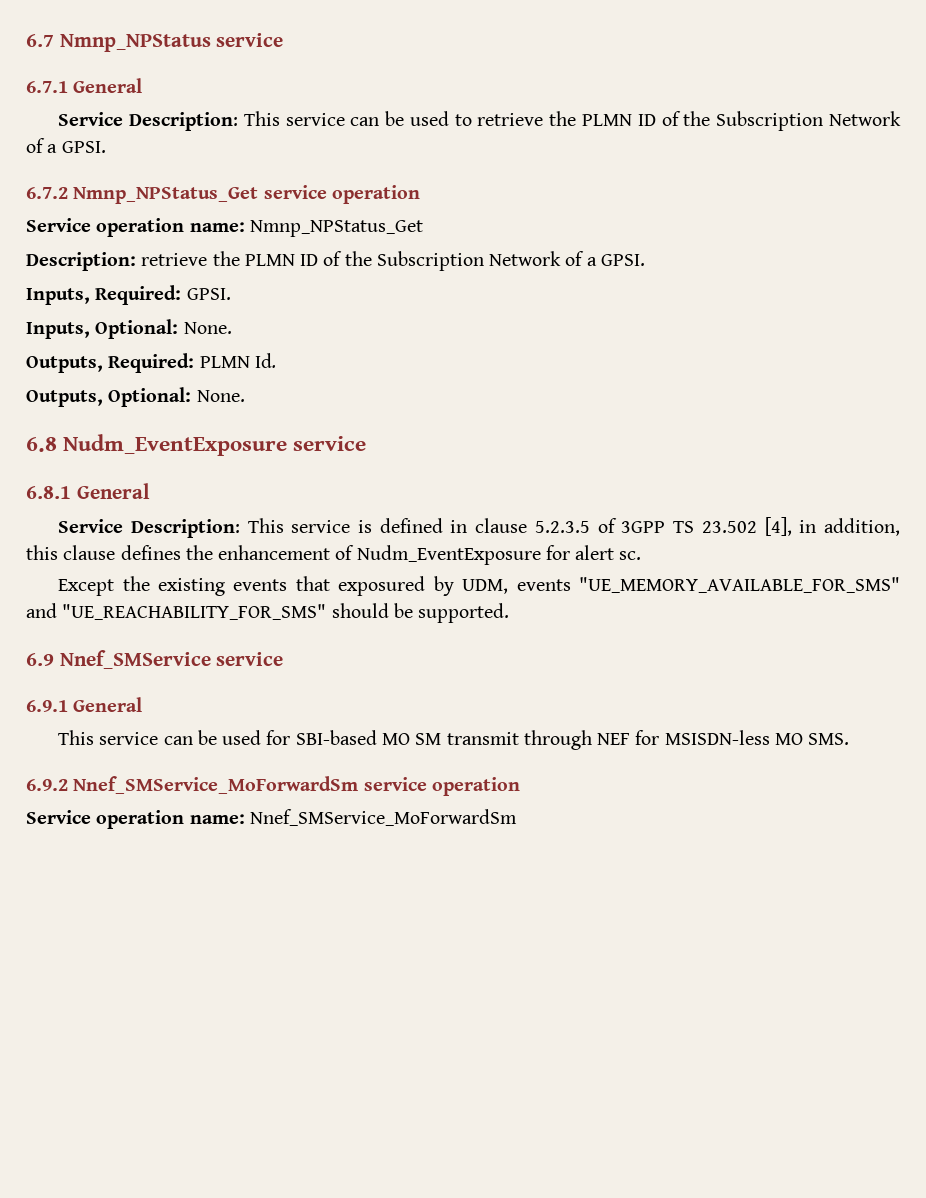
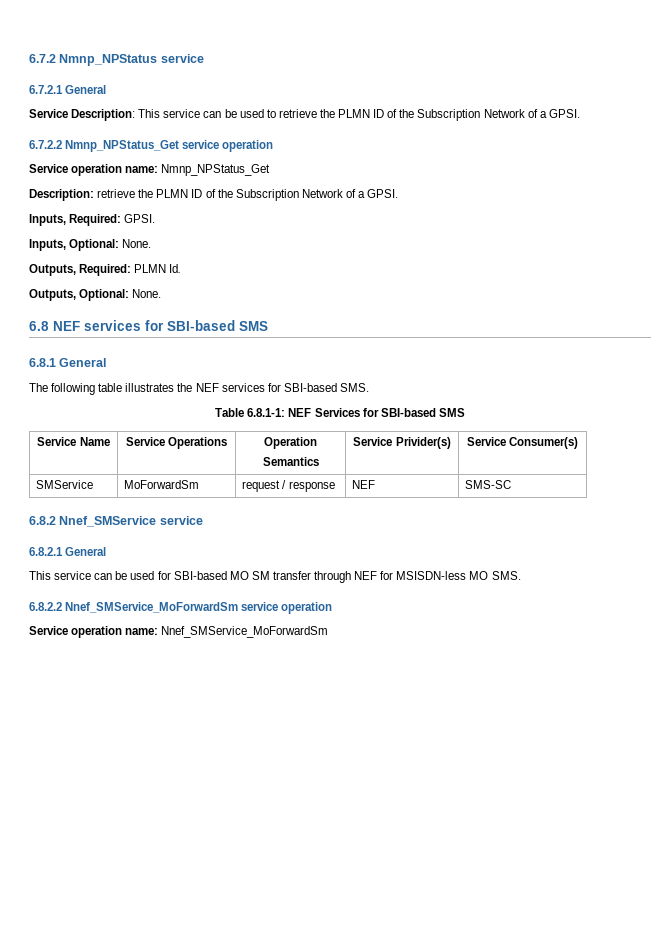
[26,34,54,47] 6.7 -> [29,54,56,63] 6.7.2
[26,81,68,93] 6.7.1 -> [29,85,63,94] 6.7.2.1
[26,187,68,199] 6.7.2 -> [29,140,62,149] 6.7.2.2
[63,434,367,456] [26,483,150,499] [58,517,900,538] [26,545,642,565] [58,576,900,596] [26,603,510,623] [26,653,54,666] Nudm_EventExposure service // 6.8.1 General // Service Description: This service is defined in clause 5.2.3.5 of 3GPP TS 23.502 [4], in addition, this clause defines the enhancement of Nudm_EventExposure for alert sc. // Except the existing events that exposured by UDM, events "UE_MEMORY_AVAILABLE_FOR_SMS" and "UE_REACHABILITY_FOR_SMS" should be supported. // 6.9 -> [53,320,268,331] [29,358,107,367] [29,383,369,395] [215,408,465,417] [37,437,110,446] [125,437,228,449] [264,437,317,449] [262,457,319,466] [353,437,451,449] [466,437,579,449] [36,480,94,489] [124,480,200,489] [242,480,335,492] [352,480,376,489] [465,480,512,489] [29,516,56,525] NEF services for SBI-based SMS // 6.8.1 General // The following table illustrates the NEF services for SBI-based SMS. // Table 6.8.1-1: NEF Services for SBI-based SMS // Service Name | Service Operations | Operation // Semantics | Service Privider(s) | Service Consumer(s) // SMService | MoForwardSm | request / response | NEF | SMS-SC // 6.8.2
[26,700,68,712] 6.9.1 -> [29,547,63,556] 6.8.2.1
[446,732,519,745] transmit -> [272,571,311,580] transfer
[26,779,68,791] 6.9.2 -> [29,602,62,611] 6.8.2.2

